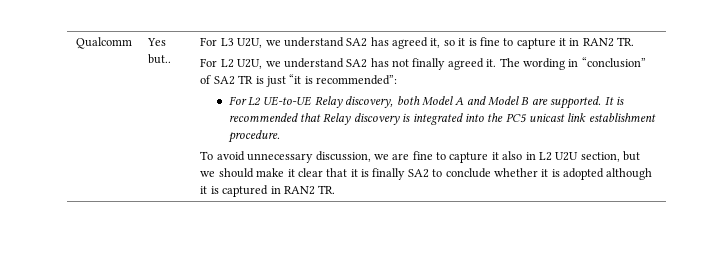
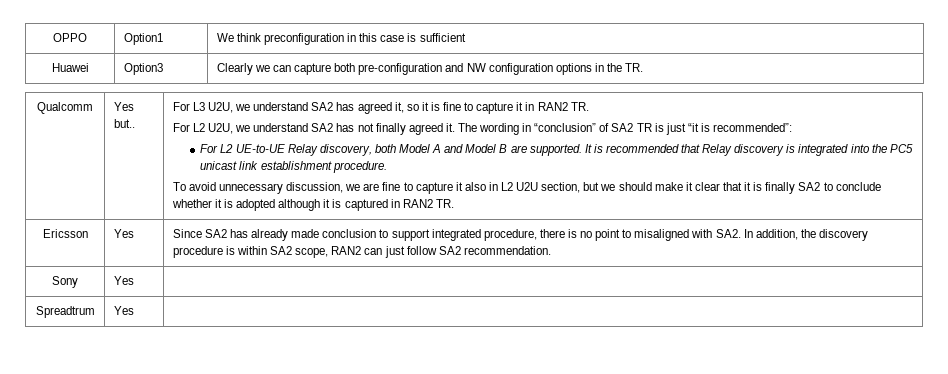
(76, 43) none -> [53,33,87,42] [123,33,163,45] [216,33,466,45] [51,63,89,72] [123,63,163,75] [216,63,644,75] OPPO | Option1 | We think preconfiguration in this case is sufficient // Huawei | Option3 | Clearly we can capture both pre-configuration and NW configuration options in the TR. //
(336, 189) none -> [42,229,88,238] [113,229,134,238] [172,229,868,241] [172,246,551,258] [52,276,78,288] [113,276,134,285] [35,306,95,318] [113,306,134,315] // Ericsson | Yes | Since SA2 has already made conclusion to support integrated procedure, there is no point to misaligned with SA2. In addition, the discovery procedure is within SA2 scope, RAN2 can just follow SA2 recommendation. // Sony | Yes | // Spreadtrum | Yes |

